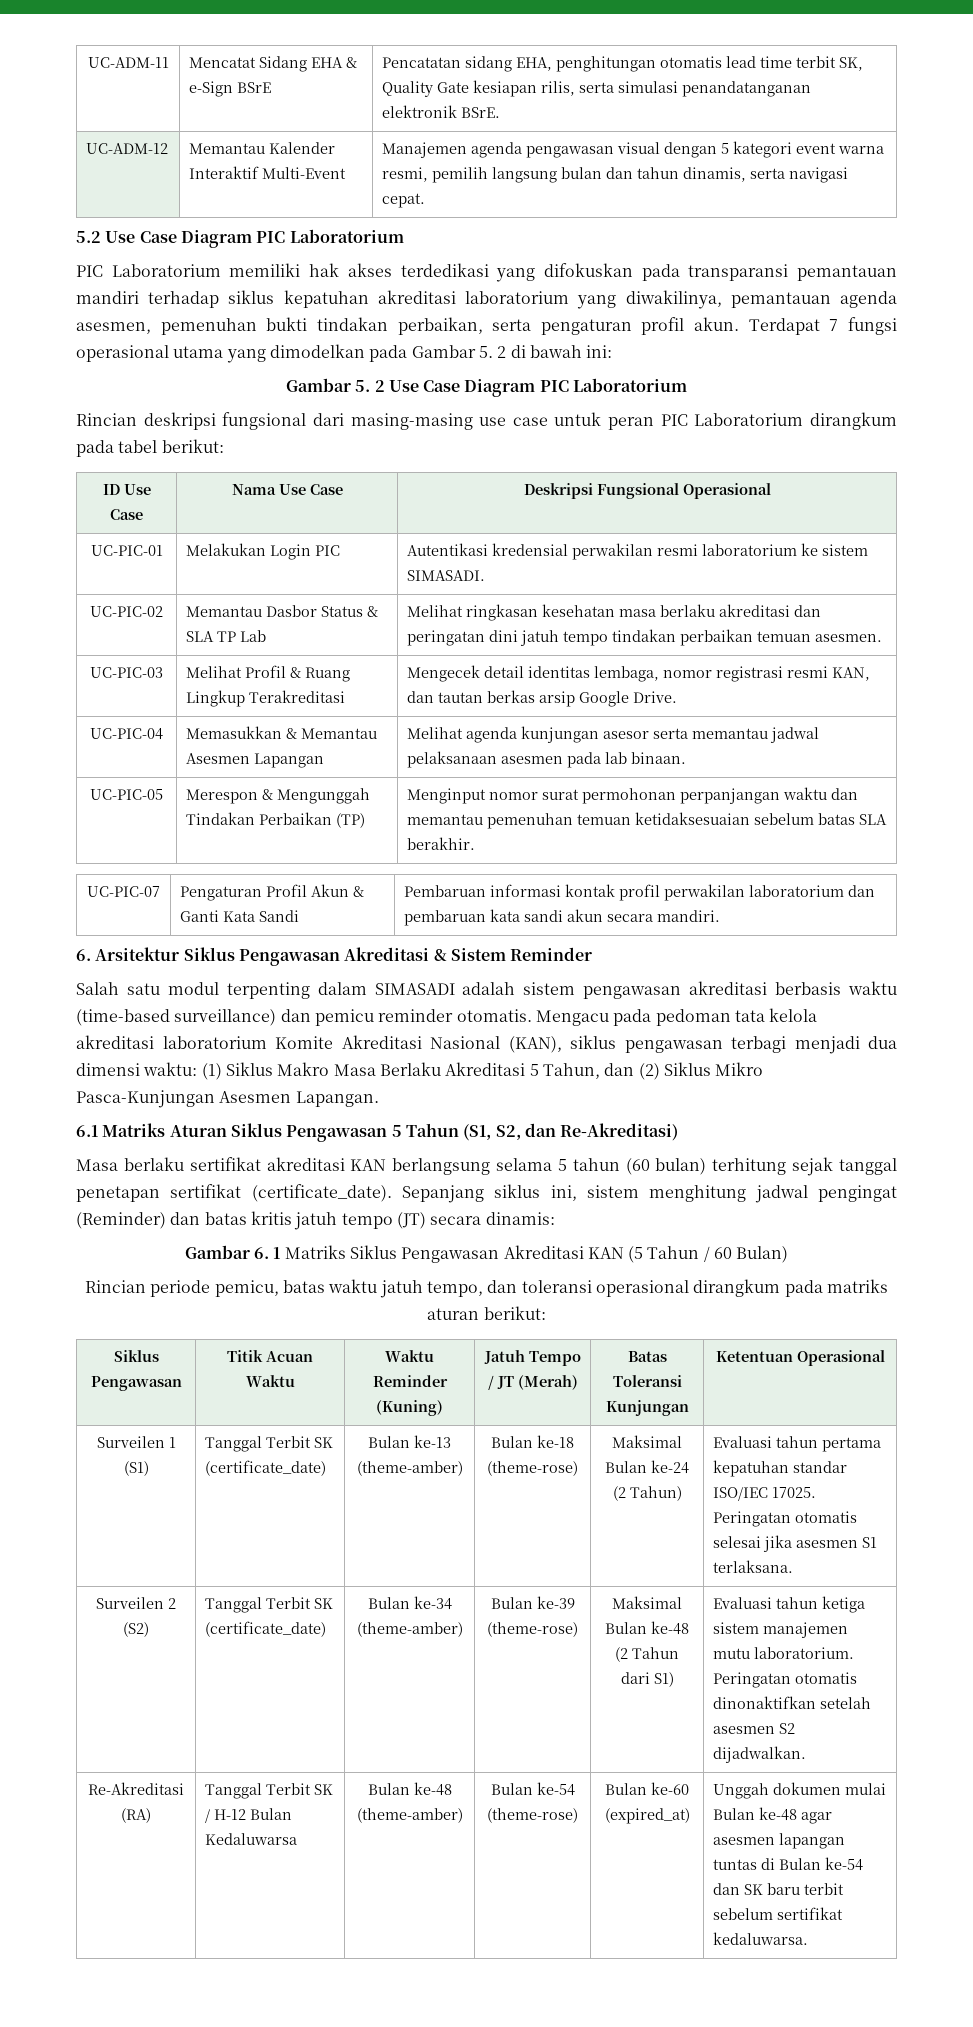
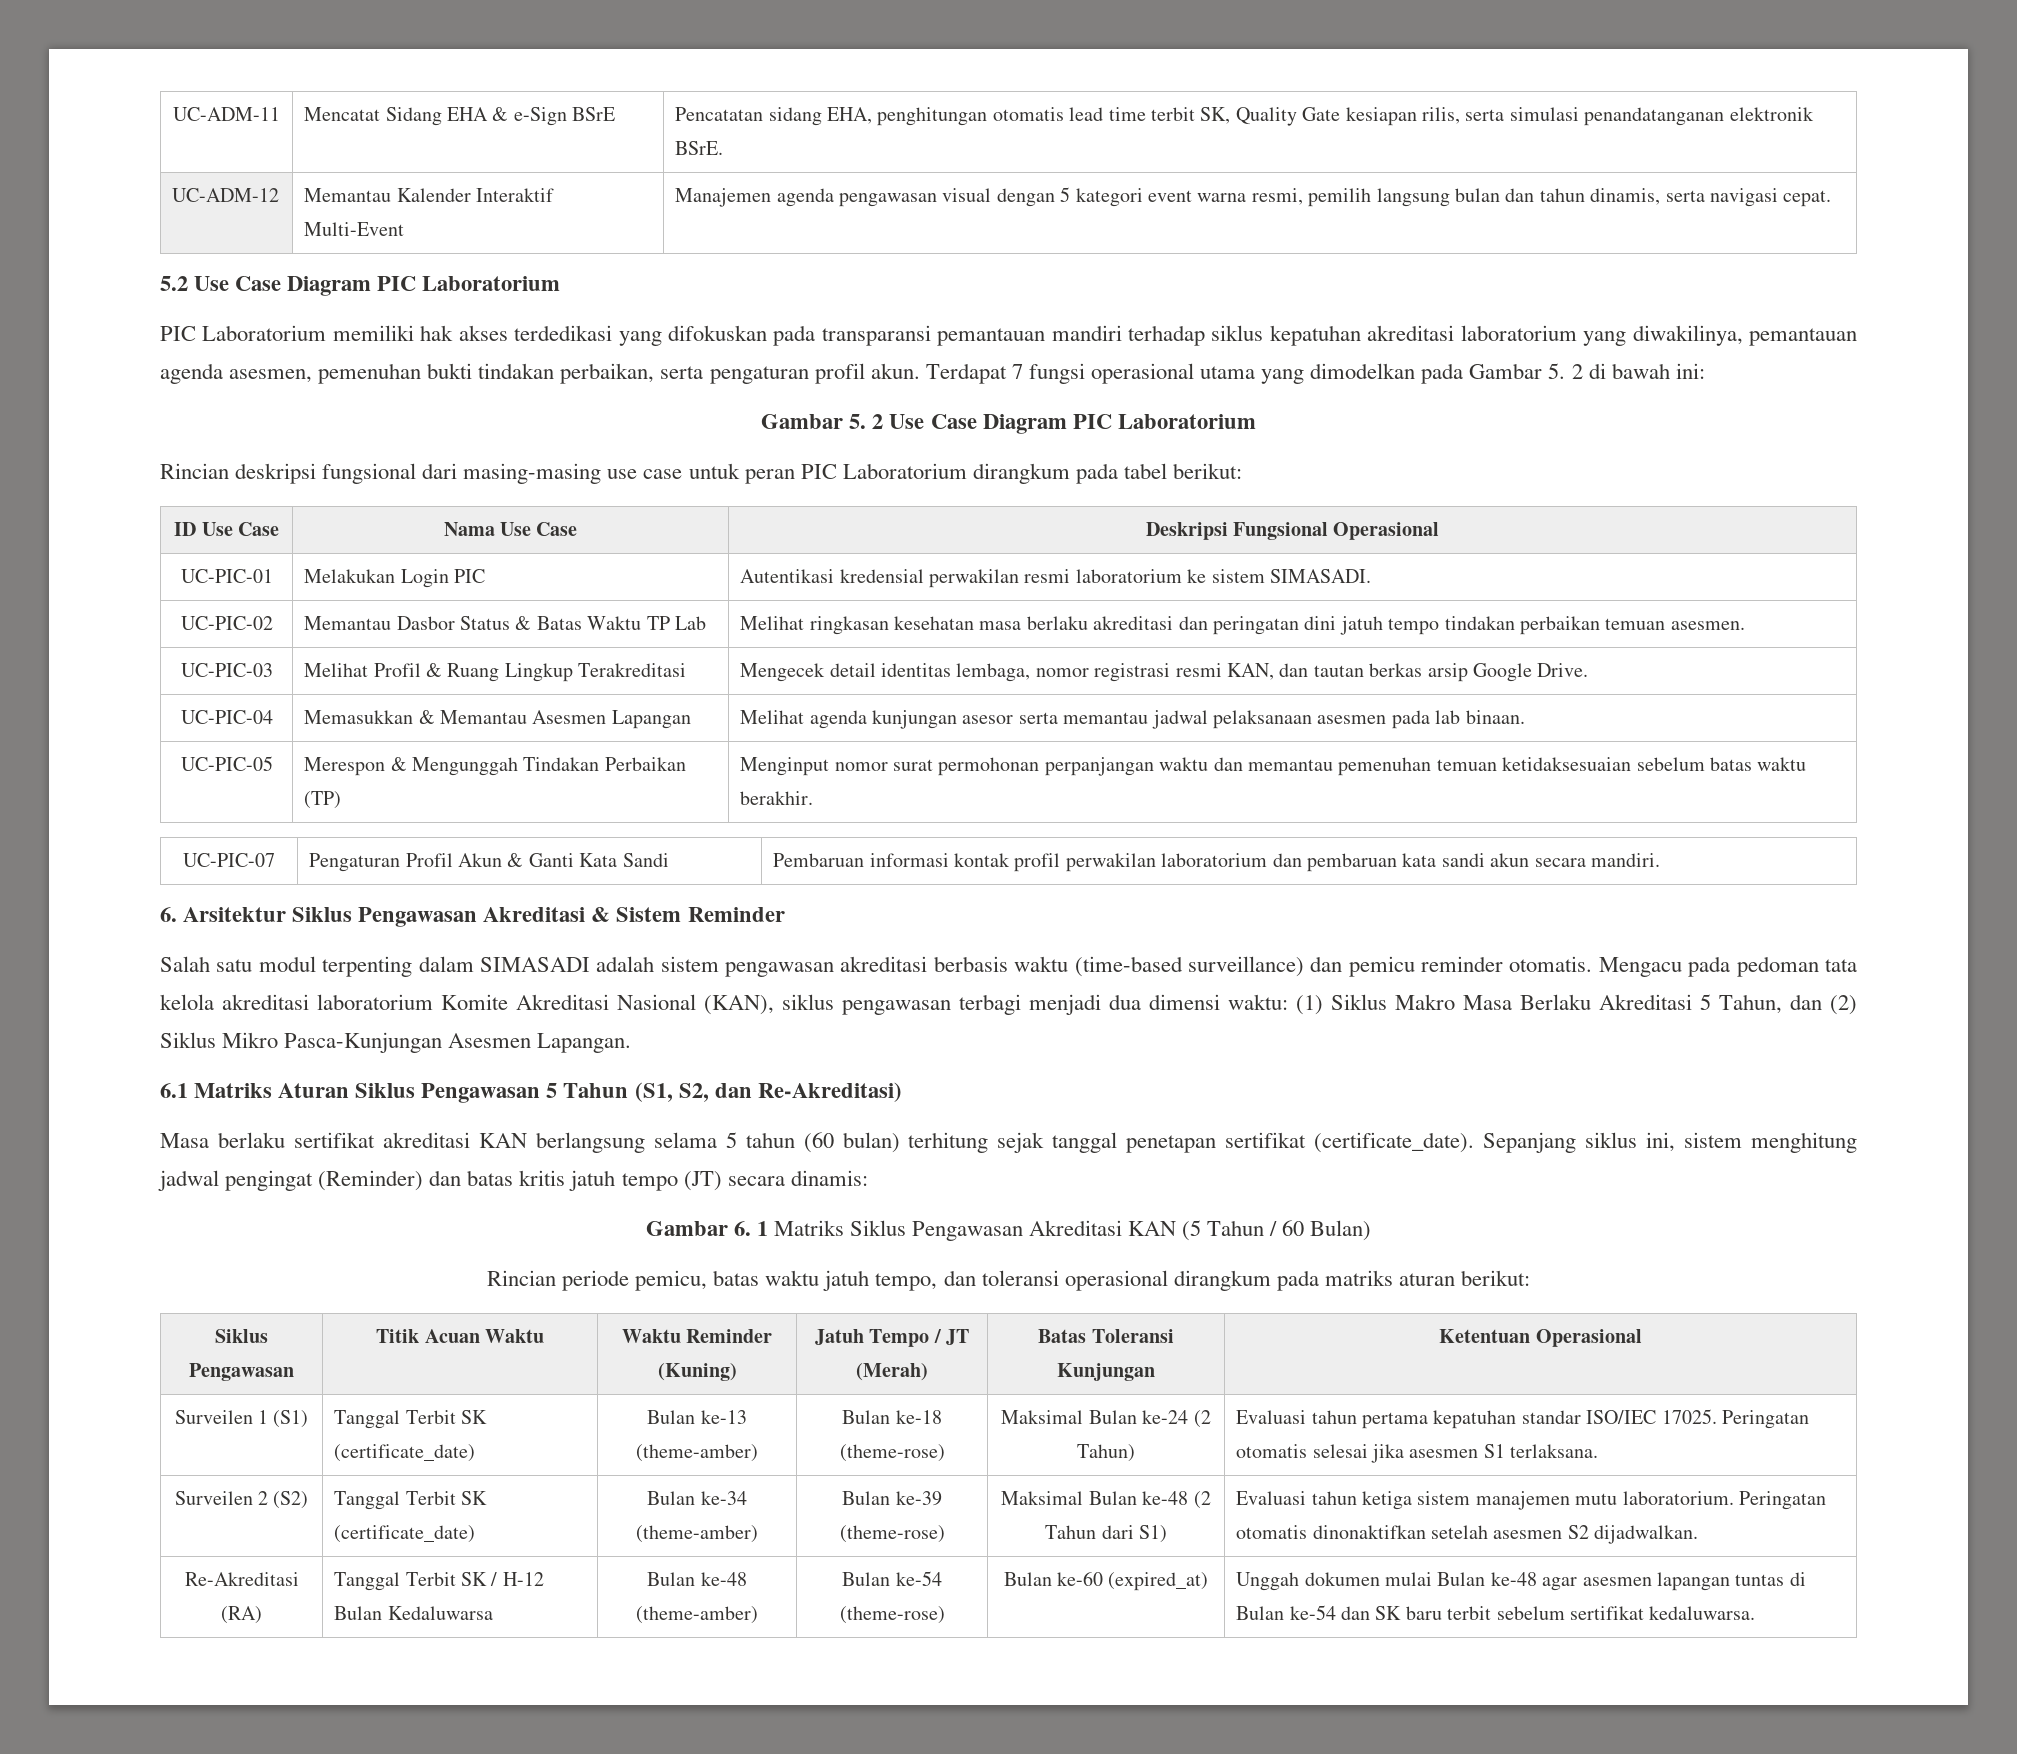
[186,631,215,642] SLA -> [536,616,642,630] Batas Waktu
[859,814,888,825] SLA -> [1757,757,1807,771] waktu

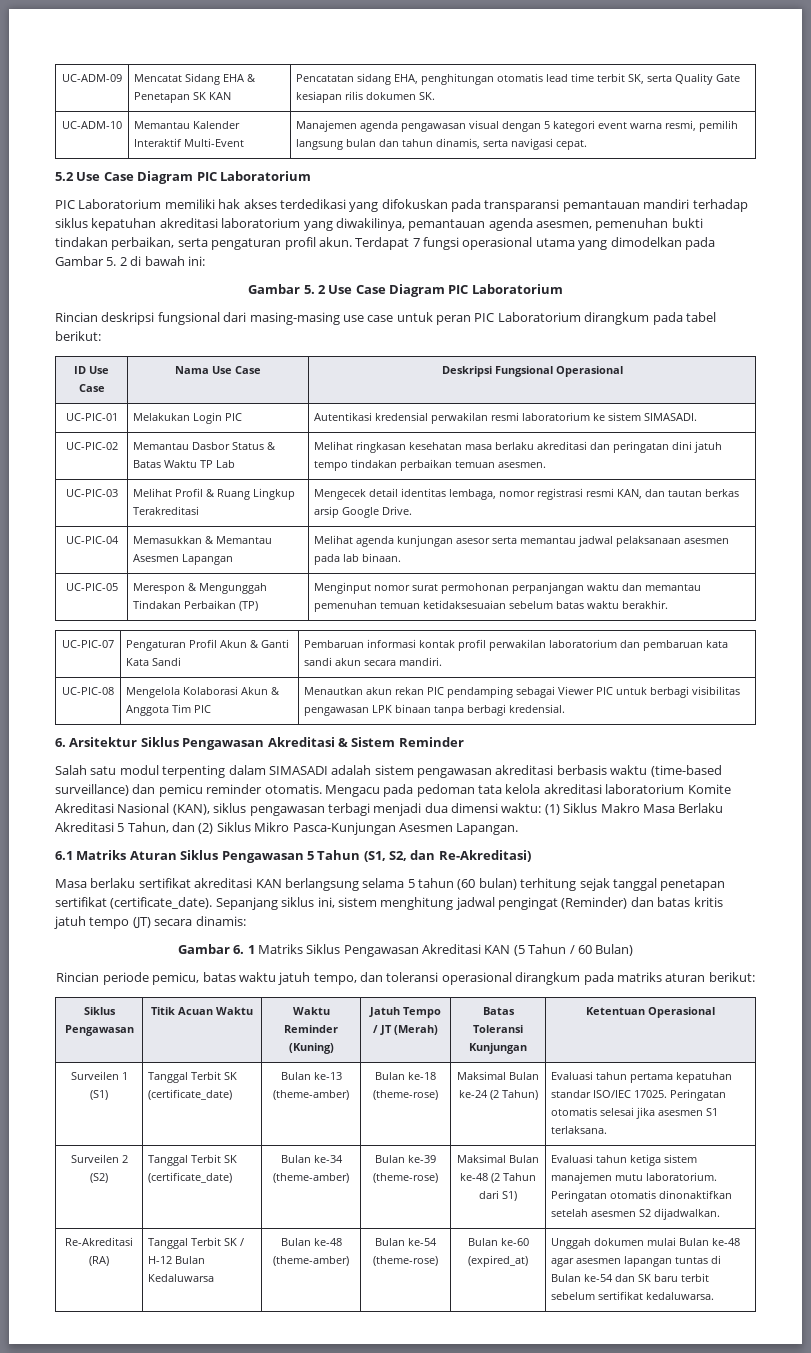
[173,107,280,121] UC-ADM-11 -> [62,74,122,82] UC-ADM-09
[513,107,616,126] e-Sign BSrE -> [134,92,232,103] Penetapan SK KAN
(1231, 115) none -> [647,75,673,82] serta
[1421,107,1814,126] [675,141,724,155] [172,188,280,202] rilis, serta simulasi penandatanganan elektronik BSrE. // UC-ADM-12 -> [345,91,436,100] [62,121,122,129] rilis dokumen SK. // UC-ADM-10
(1660, 860) none -> [62,687,114,695] [126,686,281,698] [126,704,212,716] [304,686,741,698] [304,704,566,716] // UC-PIC-08 | Mengelola Kolaborasi Akun & Anggota Tim PIC | Menautkan akun rekan PIC pendamping sebagai Viewer PIC untuk berbagi visibilitas pengawasan LPK binaan tanpa berbagi kredensial.

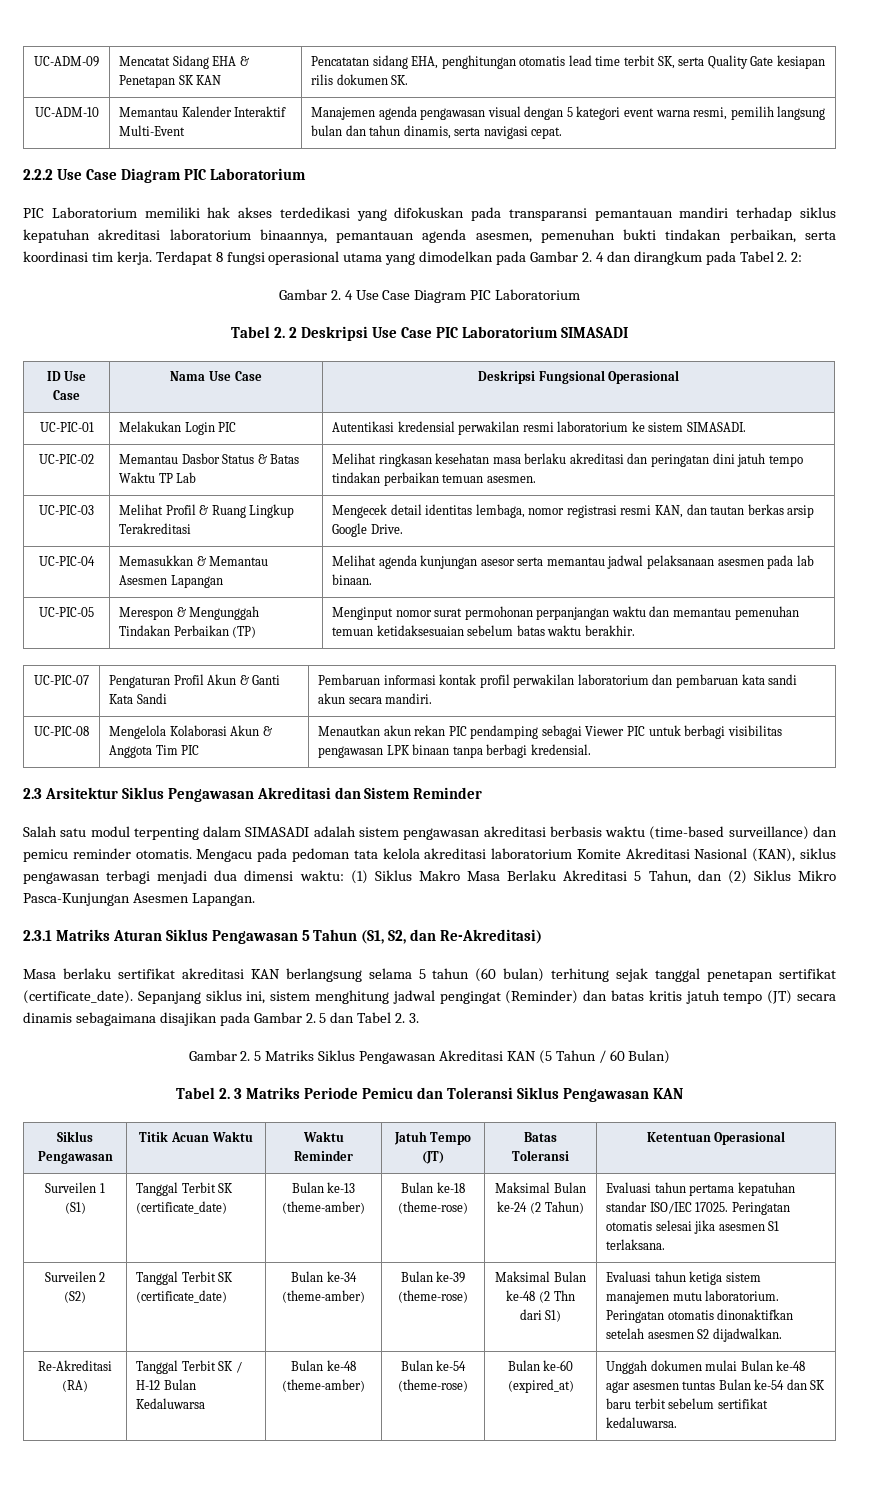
[55,172,74,181] 5.2 -> [23,169,53,180] 2.2.2
[303,218,405,231] yang diwakilinya, -> [259,229,327,243] binaannya,
[211,237,420,250] pengaturan profil akun. Terdapat 7 -> [23,251,223,265] koordinasi tim kerja. Terdapat 8
[106,256,205,266] [248,284,563,297] [55,312,716,325] [55,331,101,341] 5. 2 di bawah ini: // Gambar 5. 2 Use Case Diagram PIC Laboratorium // Rincian deskripsi fungsional dari masing-masing use case untuk peran PIC Laboratorium dirangkum pada tabel berikut: -> [581,251,803,265] [278,289,581,303] [231,326,628,341] 2. 4 dan dirangkum pada Tabel 2. 2: // Gambar 2. 4 Use Case Diagram PIC Laboratorium // Tabel 2. 2 Deskripsi Use Case PIC Laboratorium SIMASADI
[55,738,66,747] 6. -> [23,788,42,799] 2.3
[337,738,348,747] & -> [334,787,361,799] dan
[55,851,73,860] 6.1 -> [23,930,52,941] 2.3.1
[195,916,246,926] [177,944,255,954] dinamis: // Gambar 6. 1 -> [23,1012,420,1026] [188,1050,262,1061] dinamis sebagaimana disajikan pada Gambar 2. 5 dan Tabel 2. 3. // Gambar 2. 5
[56,972,755,985] Rincian periode pemicu, batas waktu jatuh tempo, dan toleransi operasional dirangkum pada matriks aturan berikut: -> [176,1087,683,1102] Tabel 2. 3 Matriks Periode Pemicu dan Toleransi Siklus Pengawasan KAN
[288,1043,334,1054] (Kuning) -> (353, 1155) none
[373,1025,438,1035] / JT (Merah) -> [422,1151,444,1164] (JT)
[469,1043,527,1054] Kunjungan -> (569, 1155) none
[503,1173,536,1181] Tahun -> [553,1290,575,1301] Thn
[624,1255,722,1267] lapangan tuntas di -> [682,1381,716,1390] tuntas

